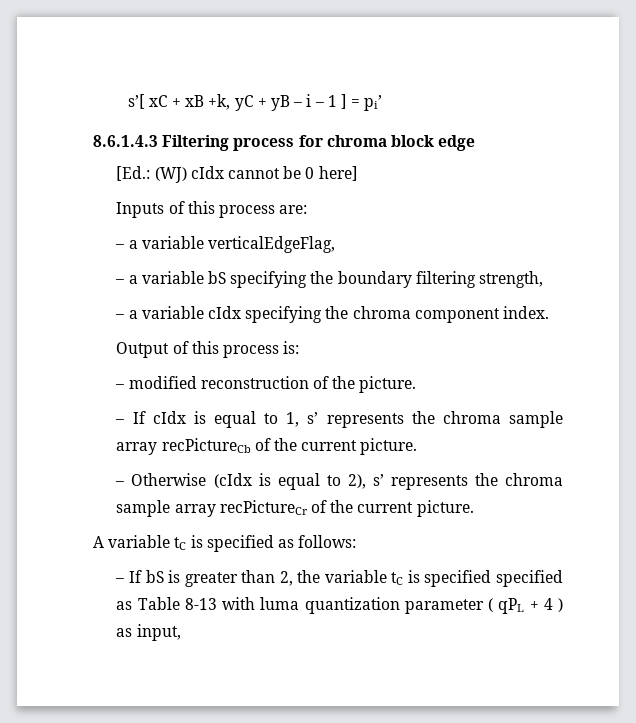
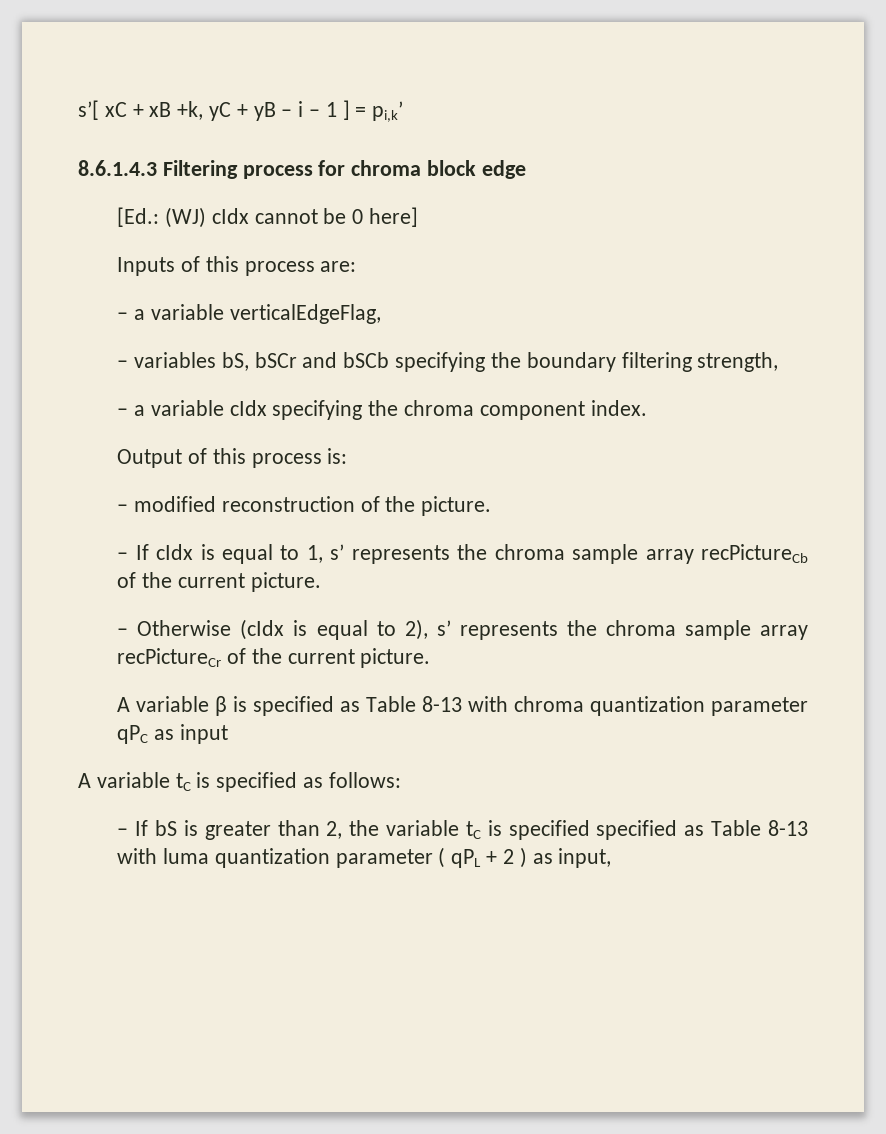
[364,95,383,111] pi’ -> [372,101,404,122] pi,k’
[128,271,226,284] a variable bS -> [134,352,390,371] variables bS, bSCr and bSCb
(474, 508) none -> [117,696,808,716] [117,724,228,744] // A variable β is specified as Table 8-13 with chroma quantization parameter qPC as input
[543,598,553,610] 4 -> [502,849,514,864] 2

